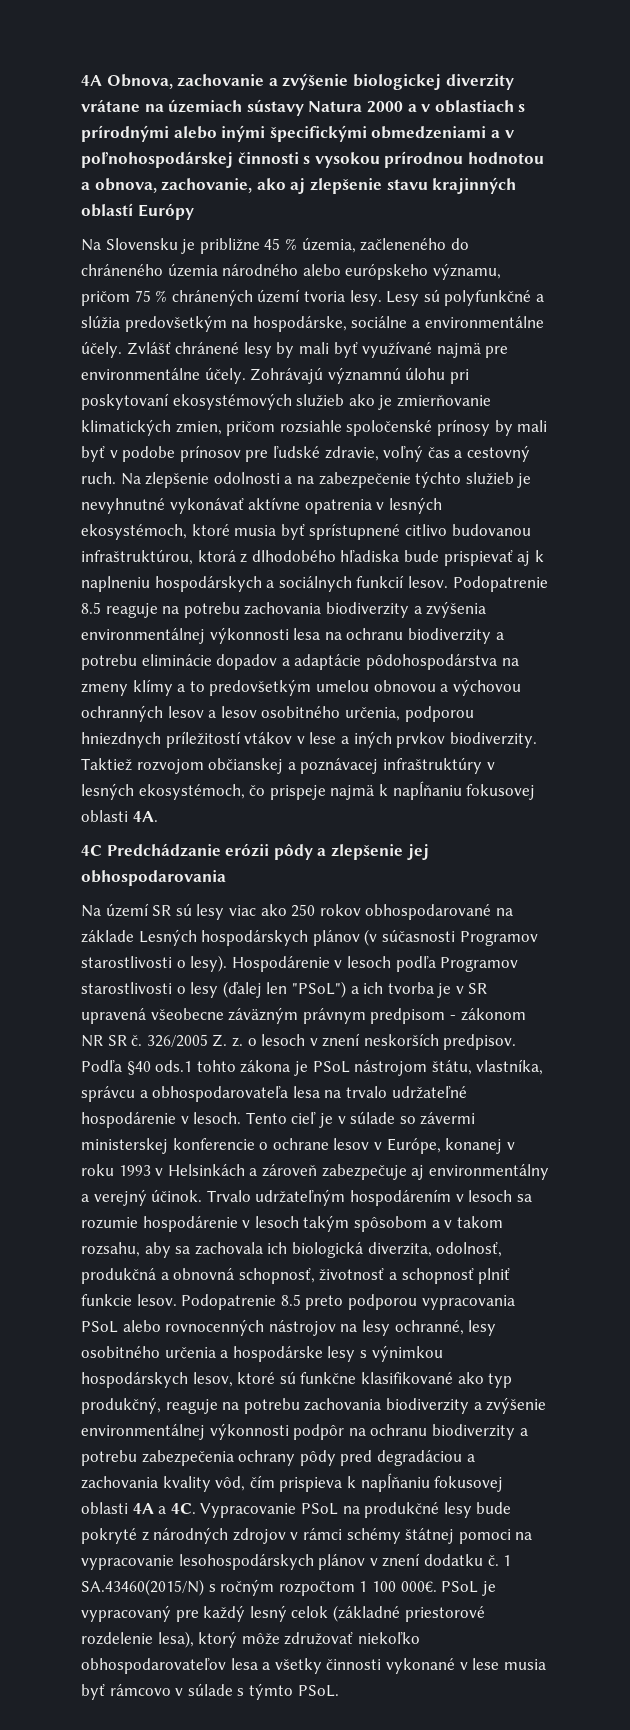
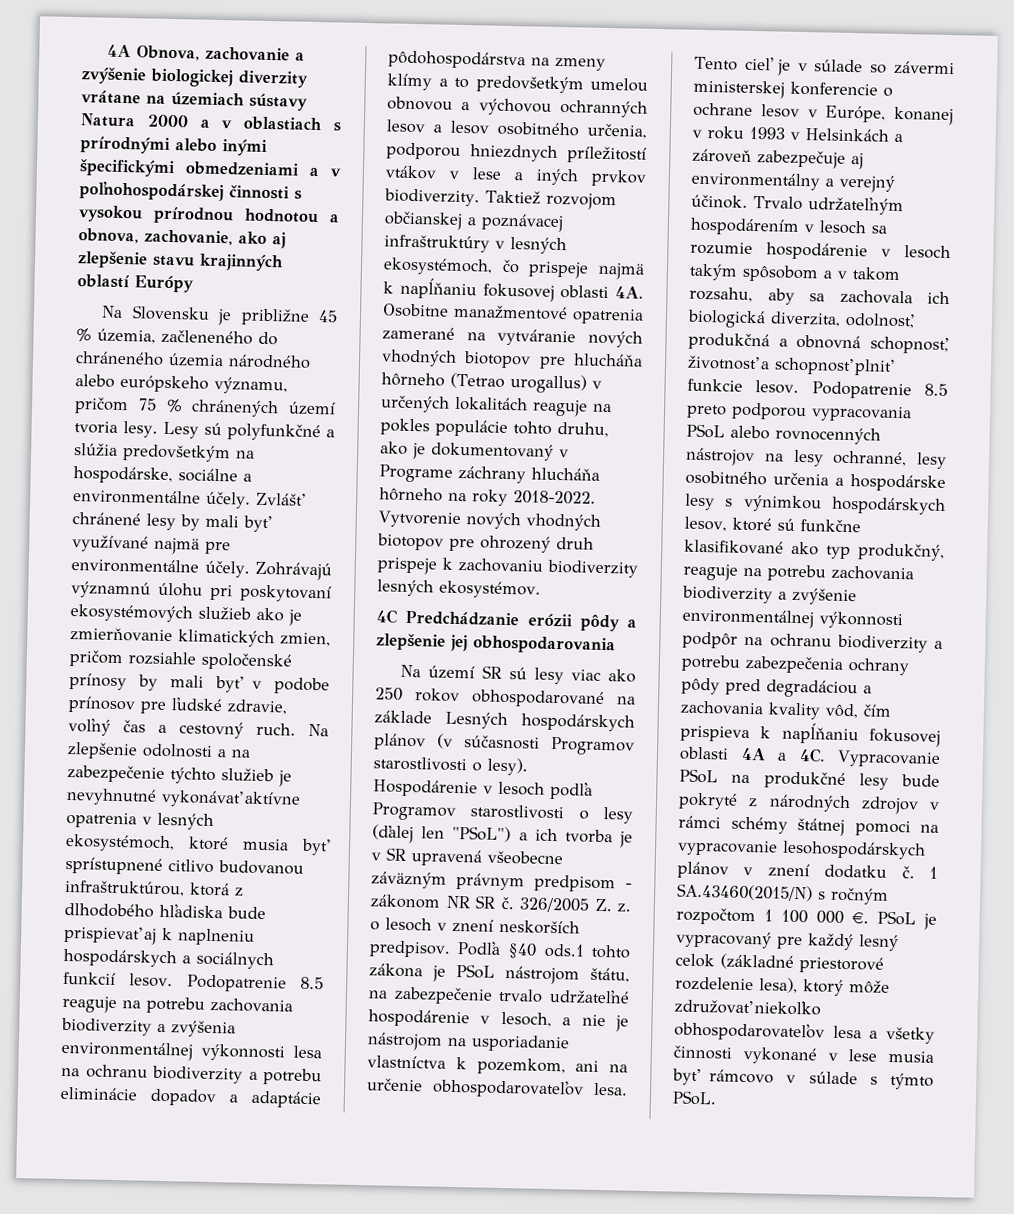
(158, 816) none -> [382,303,644,325] [382,326,643,348] [381,349,643,370] [381,372,602,394] [381,395,612,417] [380,418,609,438] [380,441,569,461] [379,464,600,484] [379,487,596,506] [378,510,601,531] [377,533,594,553] [377,557,638,578] [377,579,541,599] Osobitne manažmentové opatrenia zamerané na vytváranie nových vhodných biotopov pre hlucháňa hôrneho (Tetrao urogallus) v určených lokalitách reaguje na pokles populácie tohto druhu, ako je dokumentovaný v Programe záchrany hlucháňa hôrneho na roky 2018-2022. Vytvorenie nových vhodných biotopov pre ohrozený druh prispeje k zachovaniu biodiverzity lesných ekosystémov.
[476,1059,544,1075] [81,1086,467,1102] [81,1112,242,1128] vlastníka, správcu a obhospodarovateľa lesa na trvalo udržateľné hospodárenie v lesoch. -> [368,986,630,1005] [368,1009,629,1032] [367,1032,570,1053] [367,1055,628,1076] [367,1078,628,1099] na zabezpečenie trvalo udržateľné hospodárenie v lesoch, a nie je nástrojom na usporiadanie vlastníctva k pozemkom, ani na určenie obhospodarovateľov lesa.
[400,1581,437,1592] 000€. -> [815,910,870,924] 000 €.

